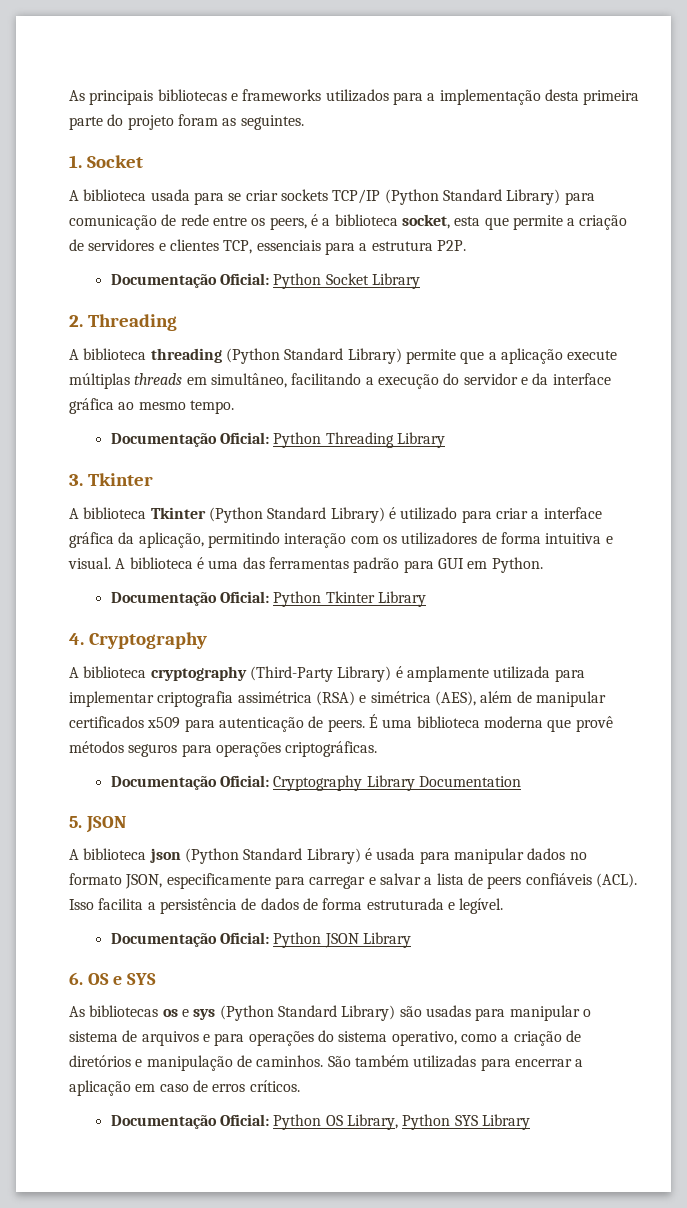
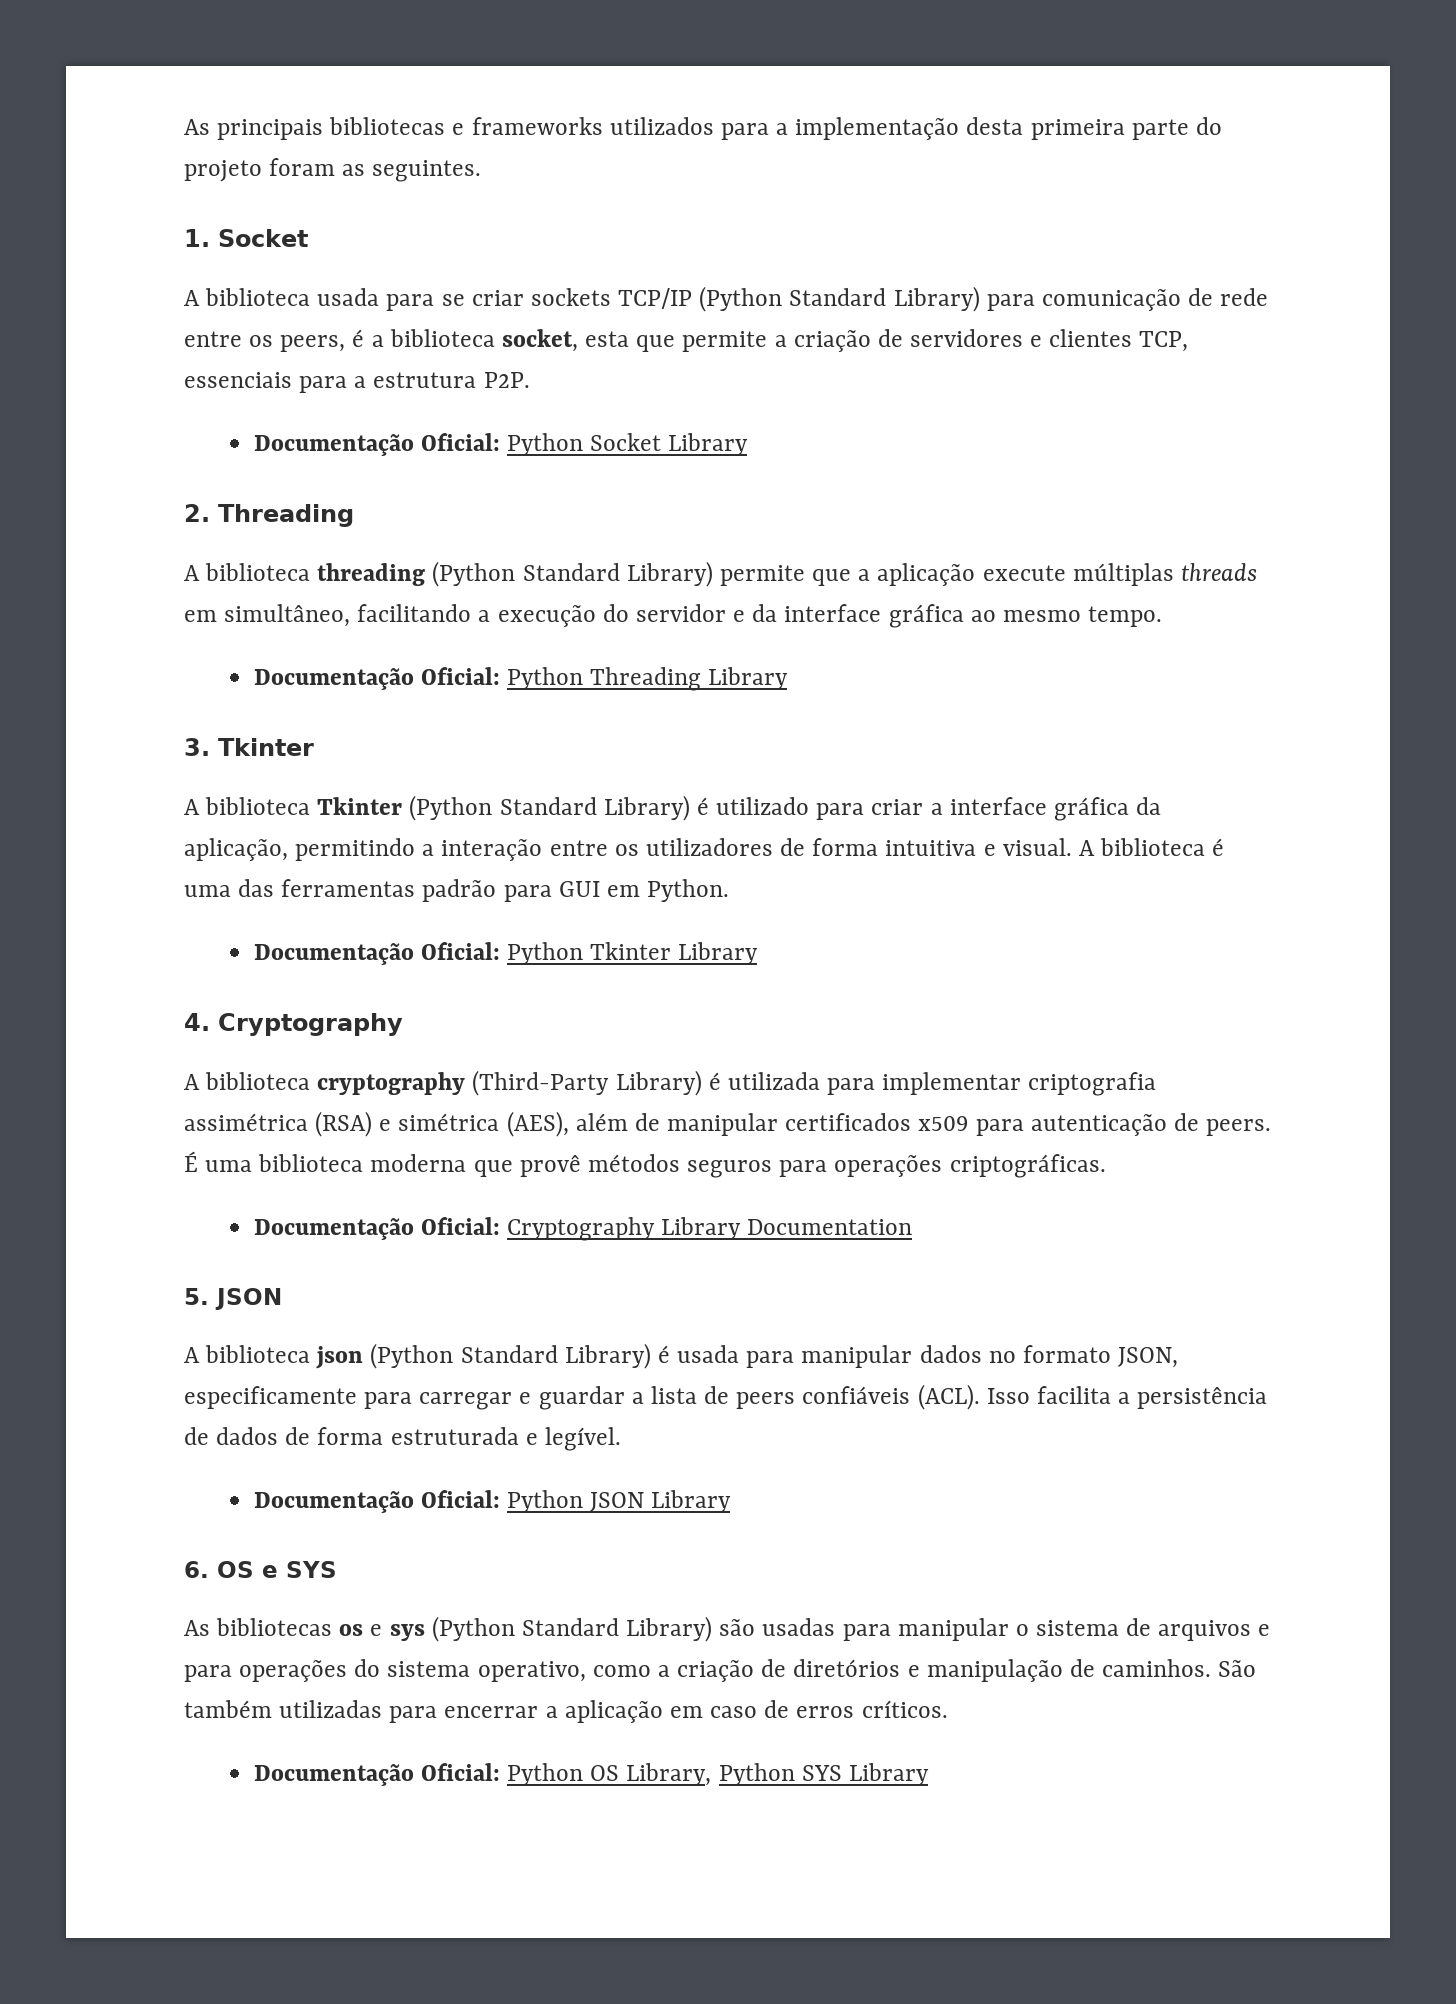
[284,533,379,548] interação com -> [422,839,608,861] a interação entre
[406,666,489,682] amplamente -> (721, 1081) none
[379,873,421,885] salvar -> [538,1386,625,1410] guardar

